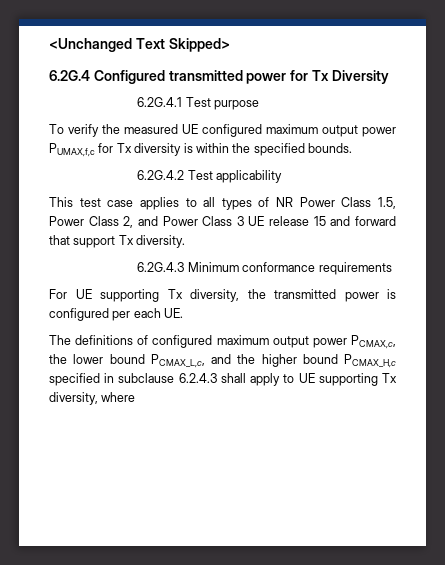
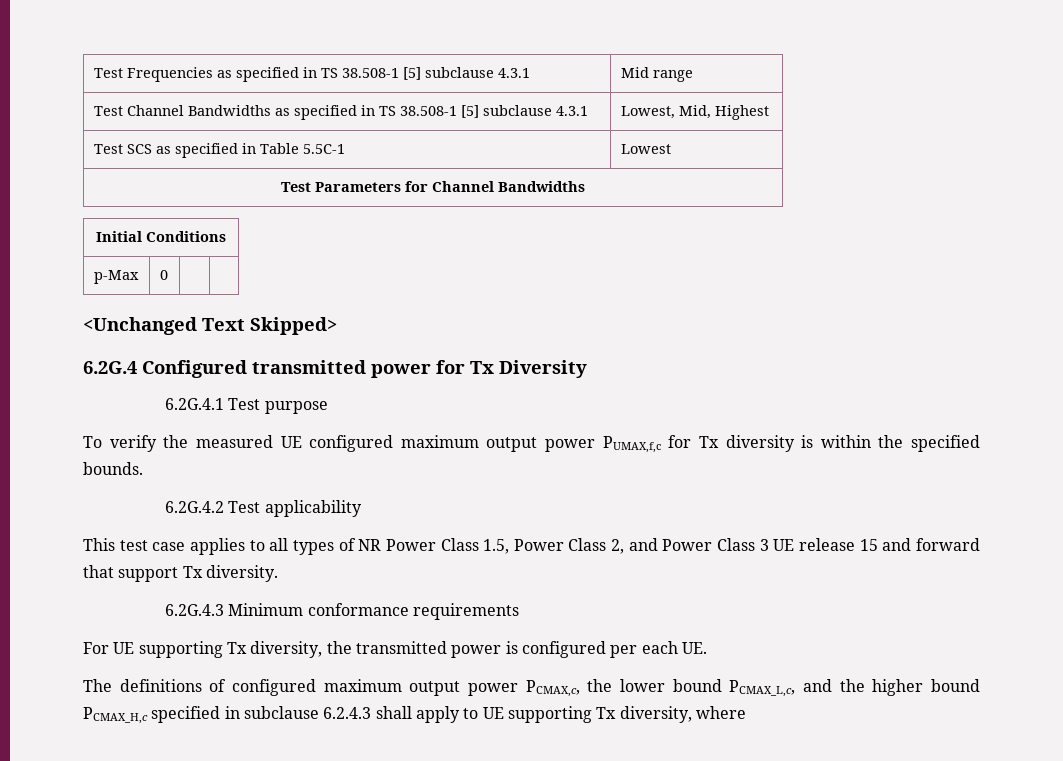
(49, 45) none -> [93,67,530,82] [620,67,693,82] [93,105,588,120] [620,105,769,120] [93,143,345,158] [620,144,671,154] [281,181,585,192] [96,231,226,242] [93,270,139,284] [159,270,168,280] Test Frequencies as specified in TS 38.508-1 [5] subclause 4.3.1 | Mid range // Test Channel Bandwidths as specified in TS 38.508-1 [5] subclause 4.3.1 | Lowest, Mid, Highest // Test SCS as specified in Table 5.5C-1 | Lowest // Test Parameters for Channel Bandwidths // Initial Conditions // p-Max | 0 | | //

